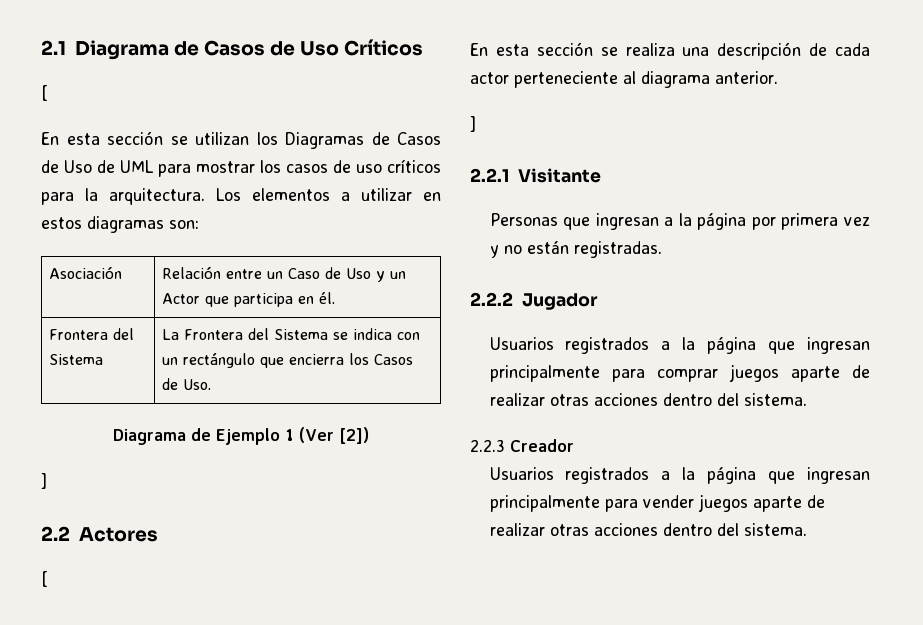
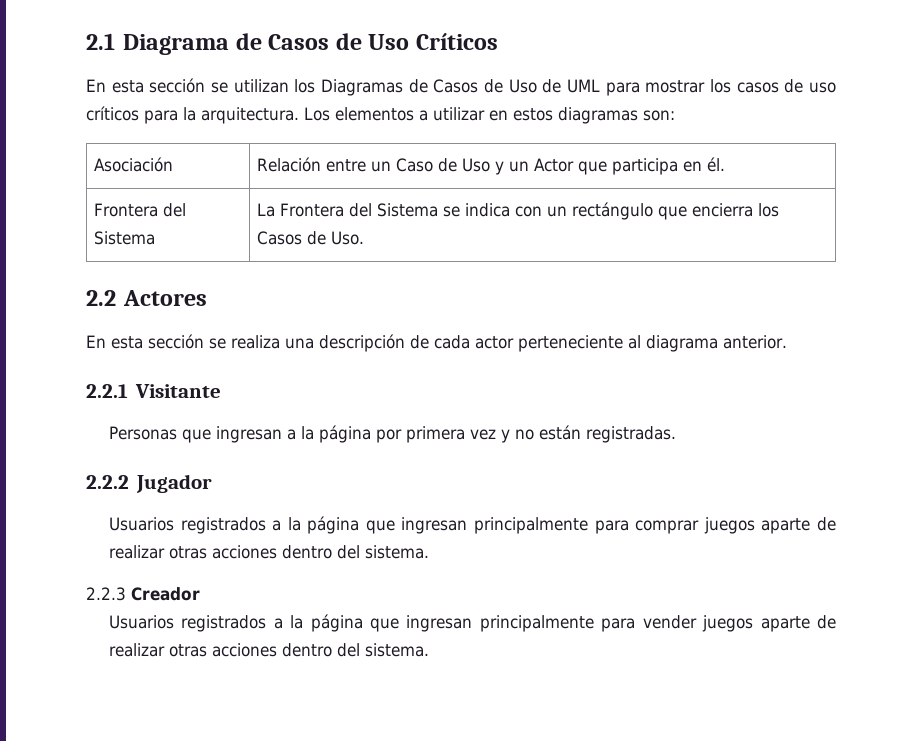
[41,85,48,101] // [ -> (498, 41) none
[113,427,369,445] [41,473,47,489] // Diagrama de Ejemplo 1 (Ver [2]) // ] -> (364, 238) none
[41,571,48,587] // [ -> (208, 298) none
[470,116,476,132] // ] -> (787, 342) none

